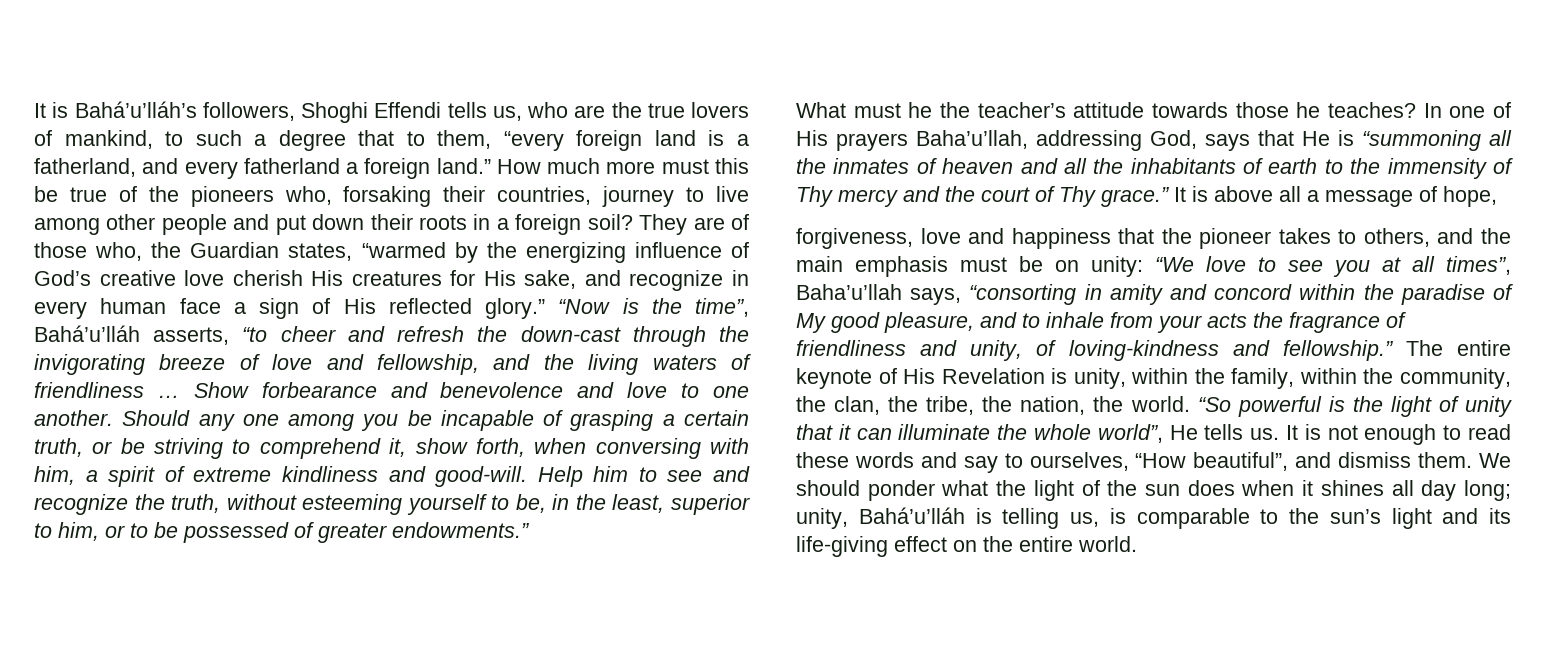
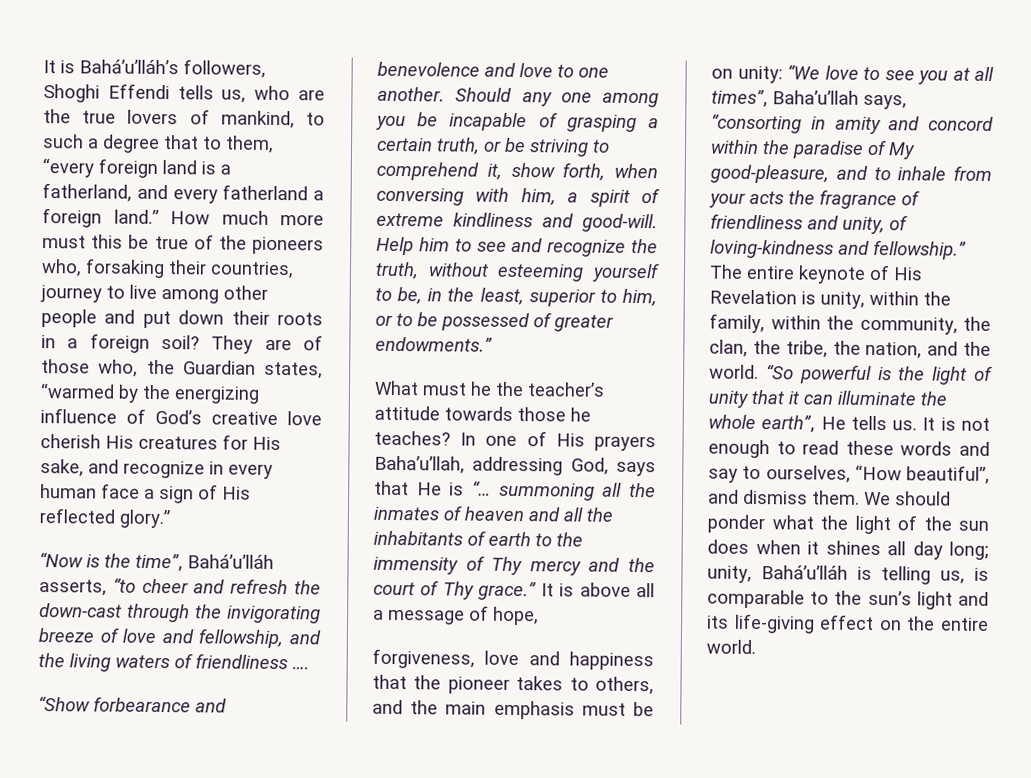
(545, 308) none -> (170, 519) //
[157,382,249,398] … Show -> [292,666,310,670] [38,696,90,712] …. // “Show
[1362,130,1481,151] “summoning -> [472,480,595,501] “… summoning
[831,312,974,333] good pleasure, -> [710,164,829,184] good-pleasure,
(1086, 405) none -> [927,341,959,356] and
[1097,424,1163,443] world”, -> [761,415,816,433] earth”,

